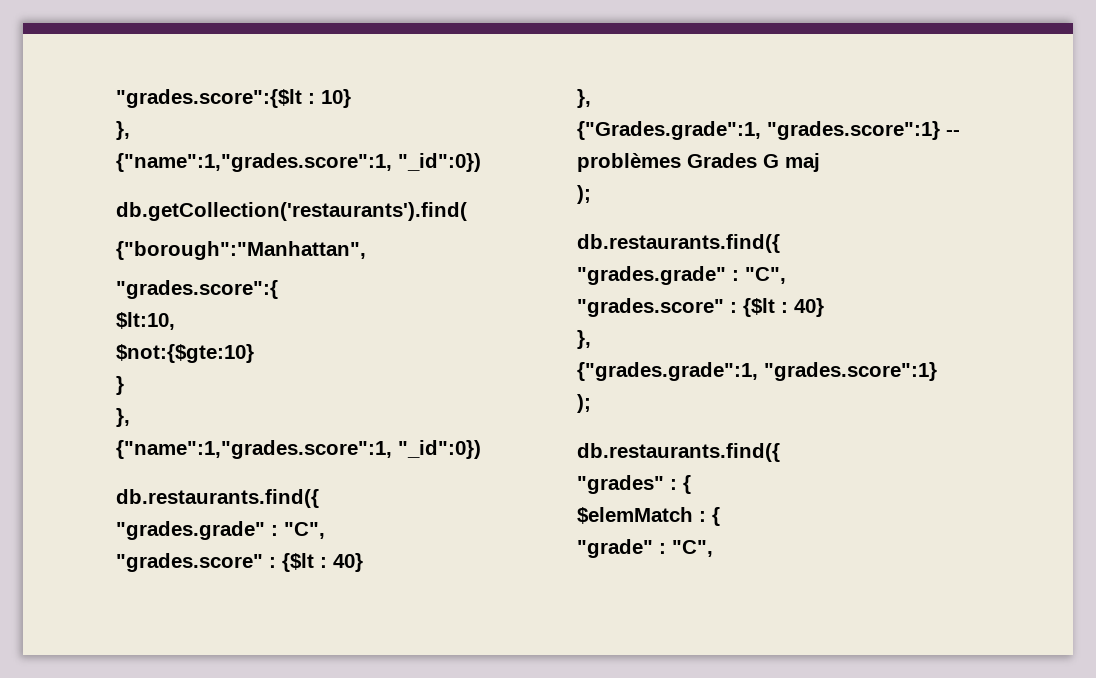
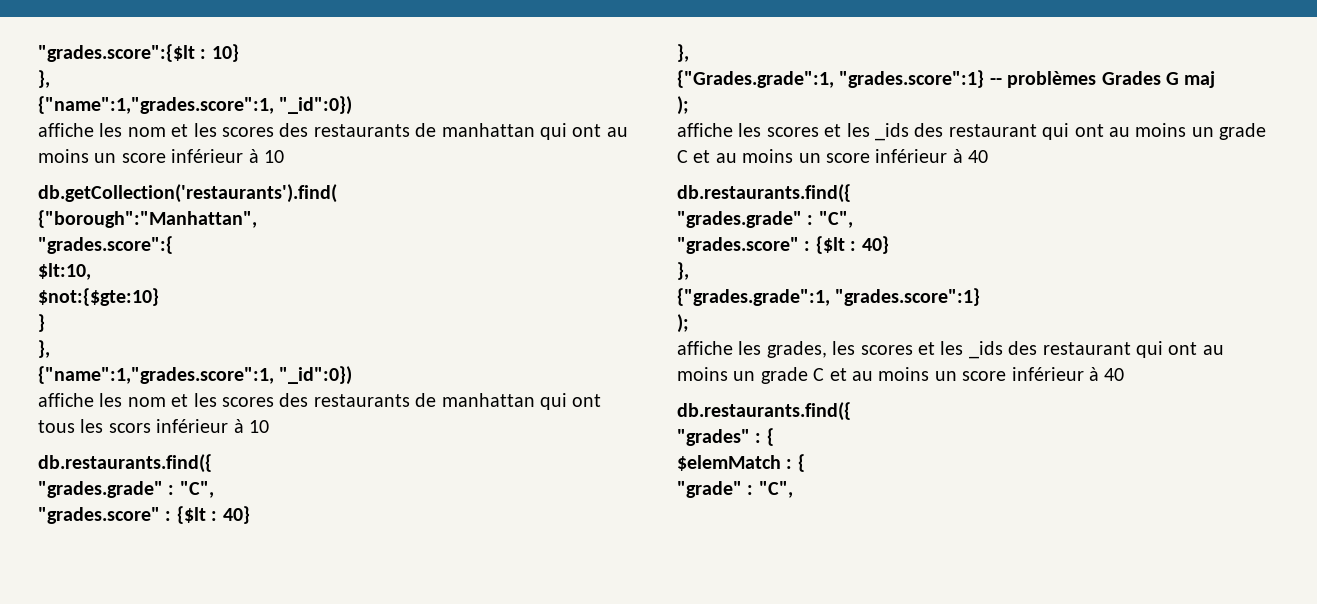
(481, 162) none -> [38,123,628,140] [38,149,284,163] // affiche les nom et les scores des restaurants de manhattan qui ont au moins un score inférieur à 10
(481, 449) none -> [38,393,602,410] [38,419,269,433] // affiche les nom et les scores des restaurants de manhattan qui ont tous les scors inférieur à 10
(591, 194) none -> [677,123,1267,141] [677,149,989,163] // affiche les scores et les _ids des restaurant qui ont au moins un grade C et au moins un score inférieur à 40
(591, 403) none -> [677,341,1224,359] [677,367,1125,384] // affiche les grades, les scores et les _ids des restaurant qui ont au moins un grade C et au moins un score inférieur à 40

